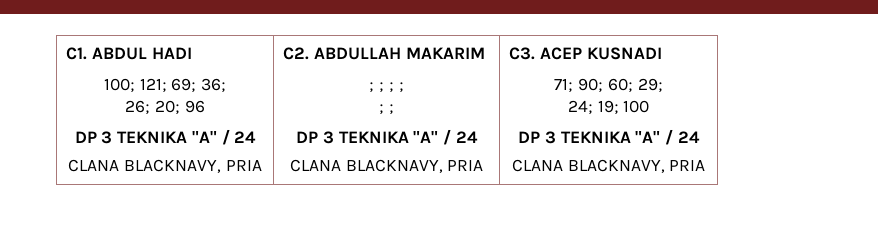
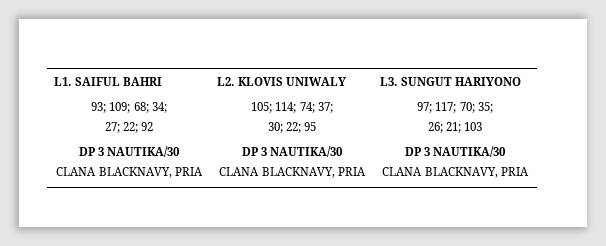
[66,47,192,60] [103,78,227,92] [125,100,205,114] [74,129,257,145] [68,159,262,173] [283,47,485,60] [369,82,404,92] [379,104,394,114] [296,129,478,145] [289,159,484,173] [509,47,662,60] [554,78,663,92] [567,100,650,114] [518,129,700,145] C1. ABDUL HADI // 100; 121; 69; 36; // 26; 20; 96 // DP 3 TEKNIKA "A" / 24 // CLANA BLACKNAVY, PRIA | C2. ABDULLAH MAKARIM // ; ; ; ; // ; ; // DP 3 TEKNIKA "A" / 24 // CLANA BLACKNAVY, PRIA | C3. ACEP KUSNADI // 71; 90; 60; 29; // 24; 19; 100 // DP 3 TEKNIKA "A" / 24 -> [54,77,162,86] [91,102,167,113] [104,122,154,133] [78,146,181,157] [56,167,203,178] [217,77,346,86] [251,102,333,113] [267,122,317,133] [241,146,344,157] [219,167,366,178] [380,77,521,86] [417,102,493,113] [427,122,483,133] [404,146,507,157] L1. SAIFUL BAHRI // 93; 109; 68; 34; // 27; 22; 92 // DP 3 NAUTIKA/30 // CLANA BLACKNAVY, PRIA | L2. KLOVIS UNIWALY // 105; 114; 74; 37; // 30; 22; 95 // DP 3 NAUTIKA/30 // CLANA BLACKNAVY, PRIA | L3. SUNGUT HARIYONO // 97; 117; 70; 35; // 26; 21; 103 // DP 3 NAUTIKA/30

